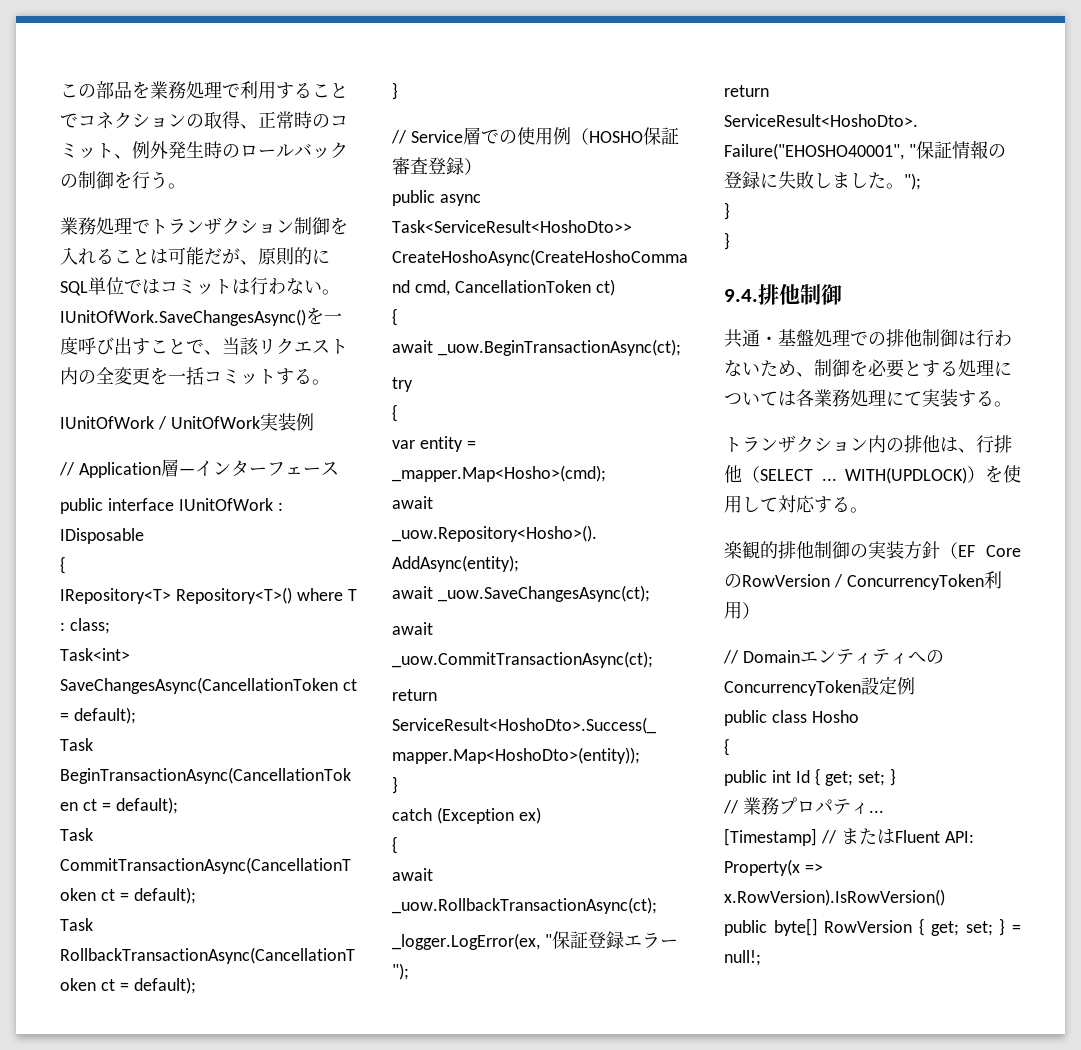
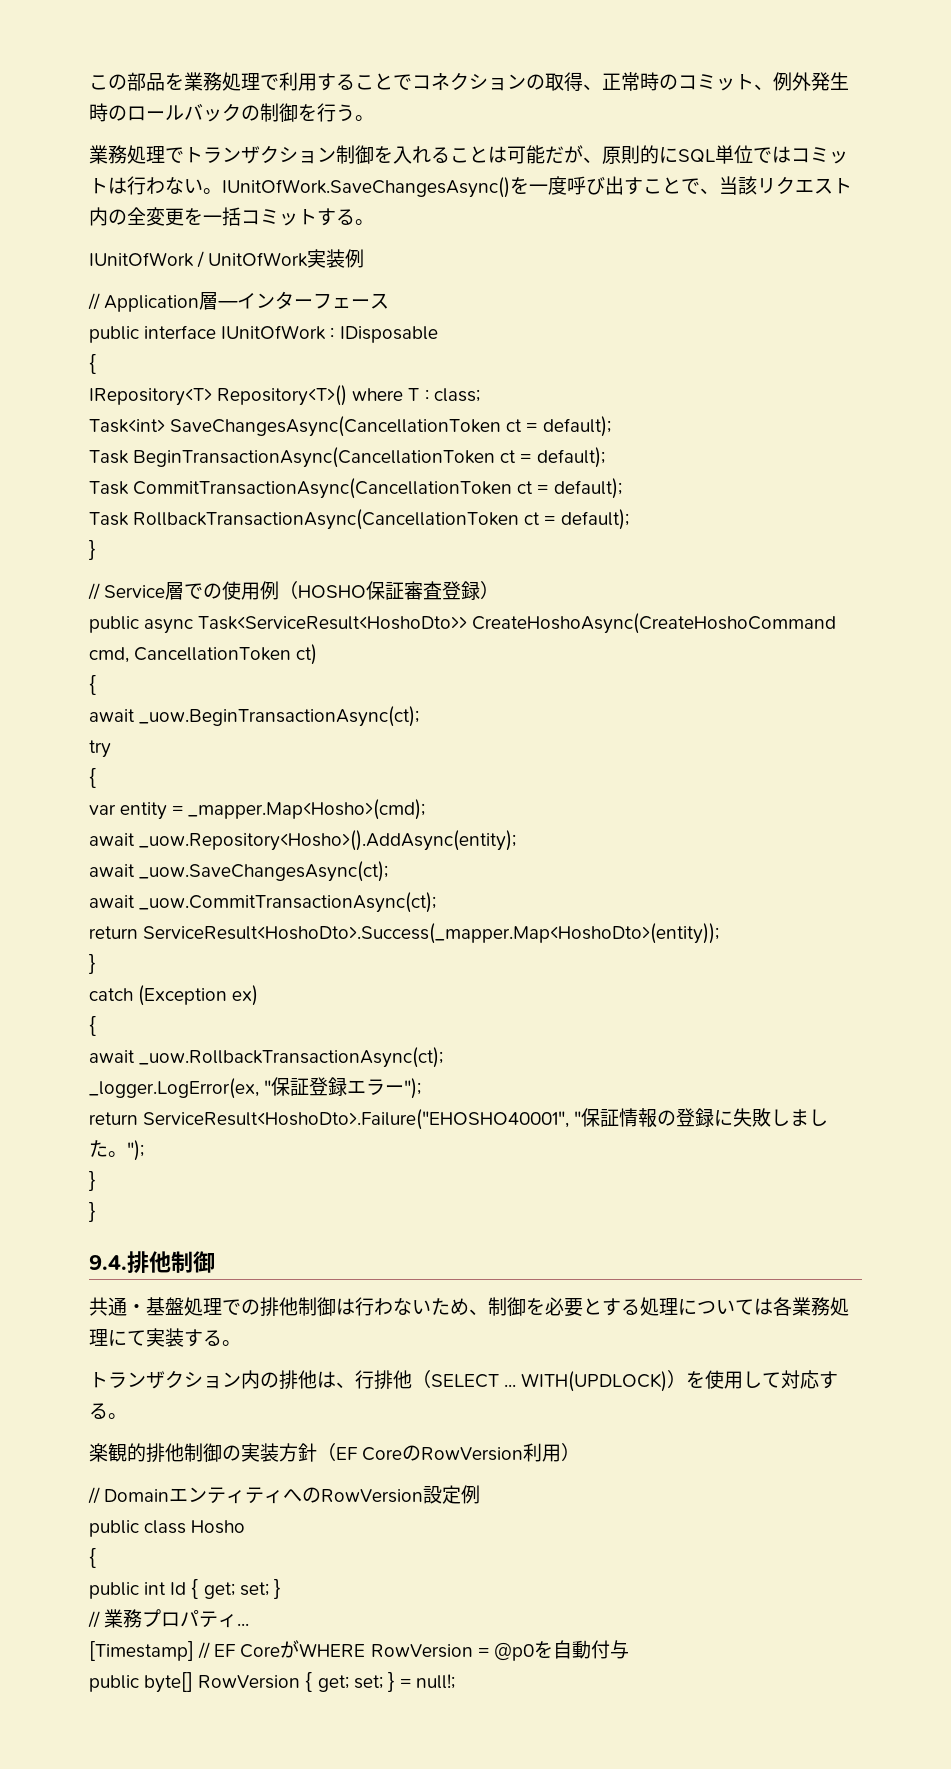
[833,574,984,590] / ConcurrencyToken -> (524, 1454) none
[724,680,861,696] ConcurrencyToken -> [321,1489,424,1503] RowVersion
[840,828,974,845] [724,859,823,876] [724,889,945,906] またはFluent API: Property(x => x.RowVersion).IsRowVersion() -> [214,1640,629,1661] EF CoreがWHERE RowVersion = @p0を自動付与

